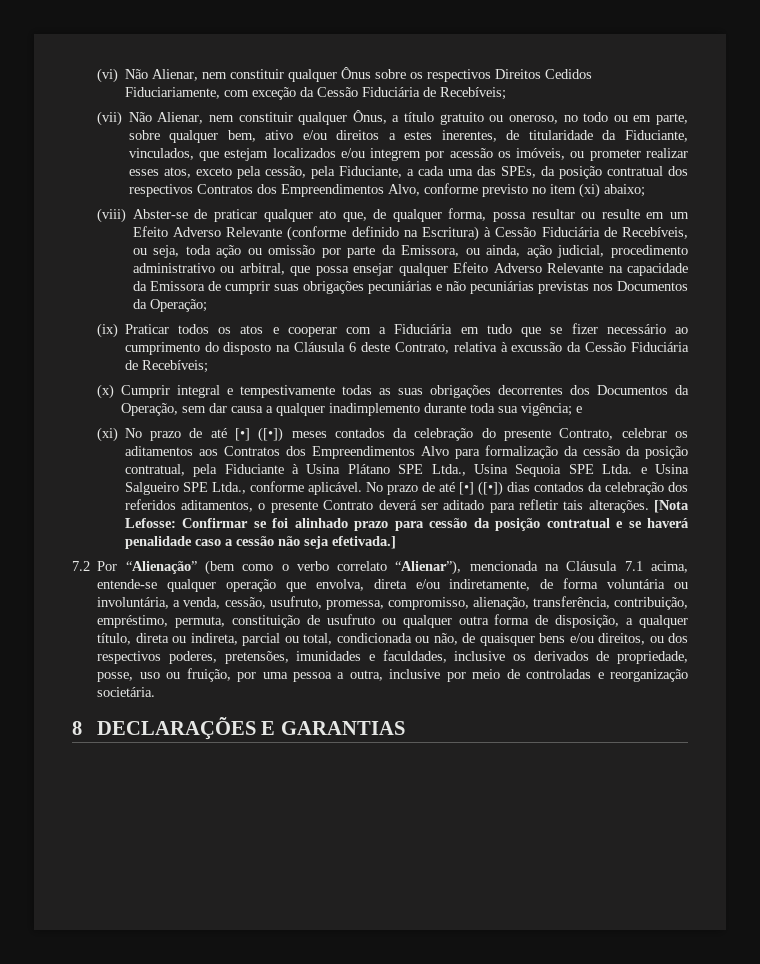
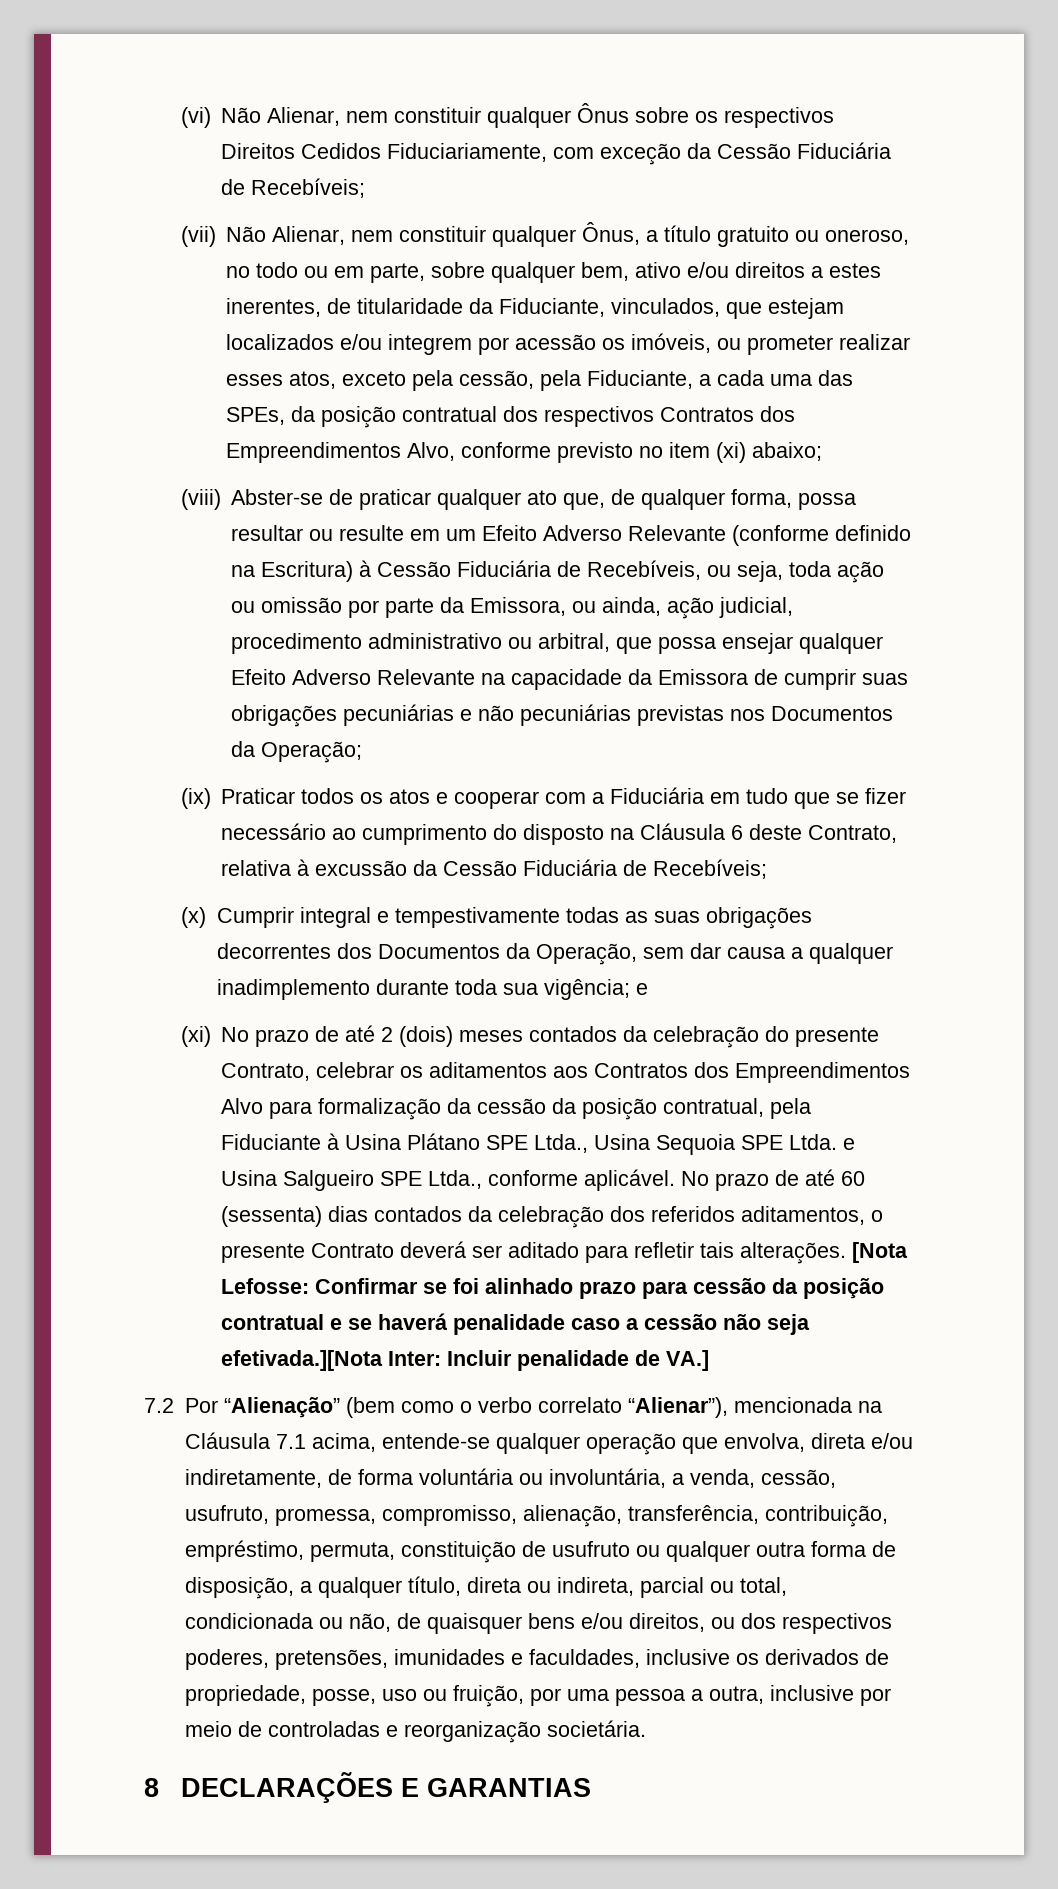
[234,427,284,442] [•] ([•]) -> [381,1026,454,1047] 2 (dois)
[458,481,503,496] [•] ([•]) -> [841,1171,866,1186] [221,1206,323,1227] 60 (sessenta)
[331,536,396,549] efetivada.] -> [221,1350,710,1371] efetivada.][Nota Inter: Incluir penalidade de VA.]

